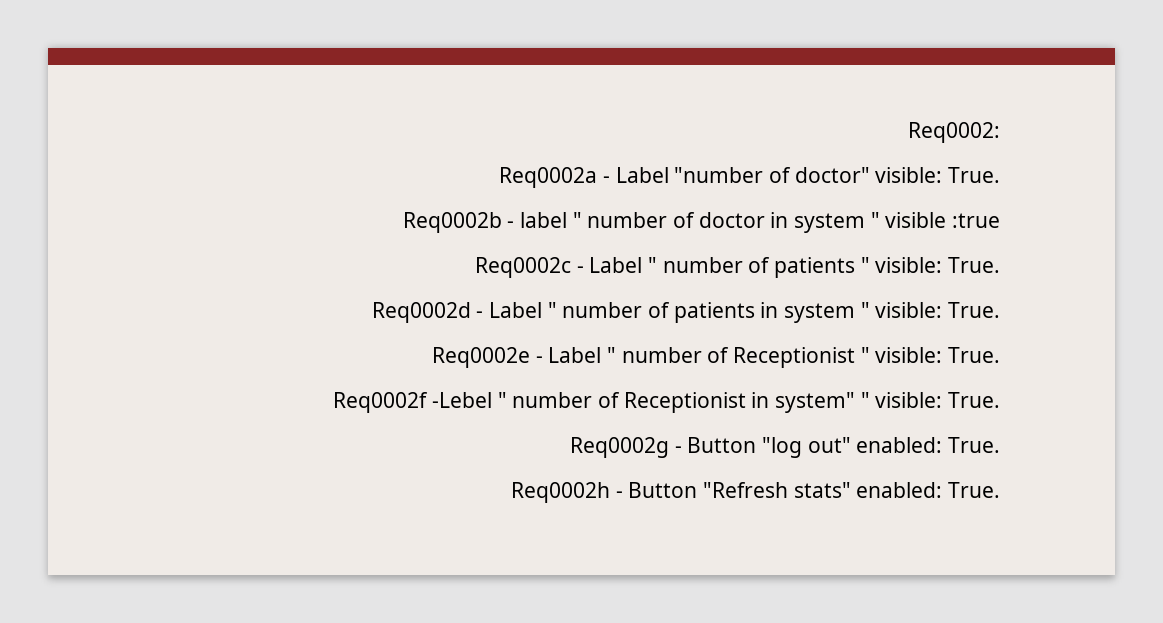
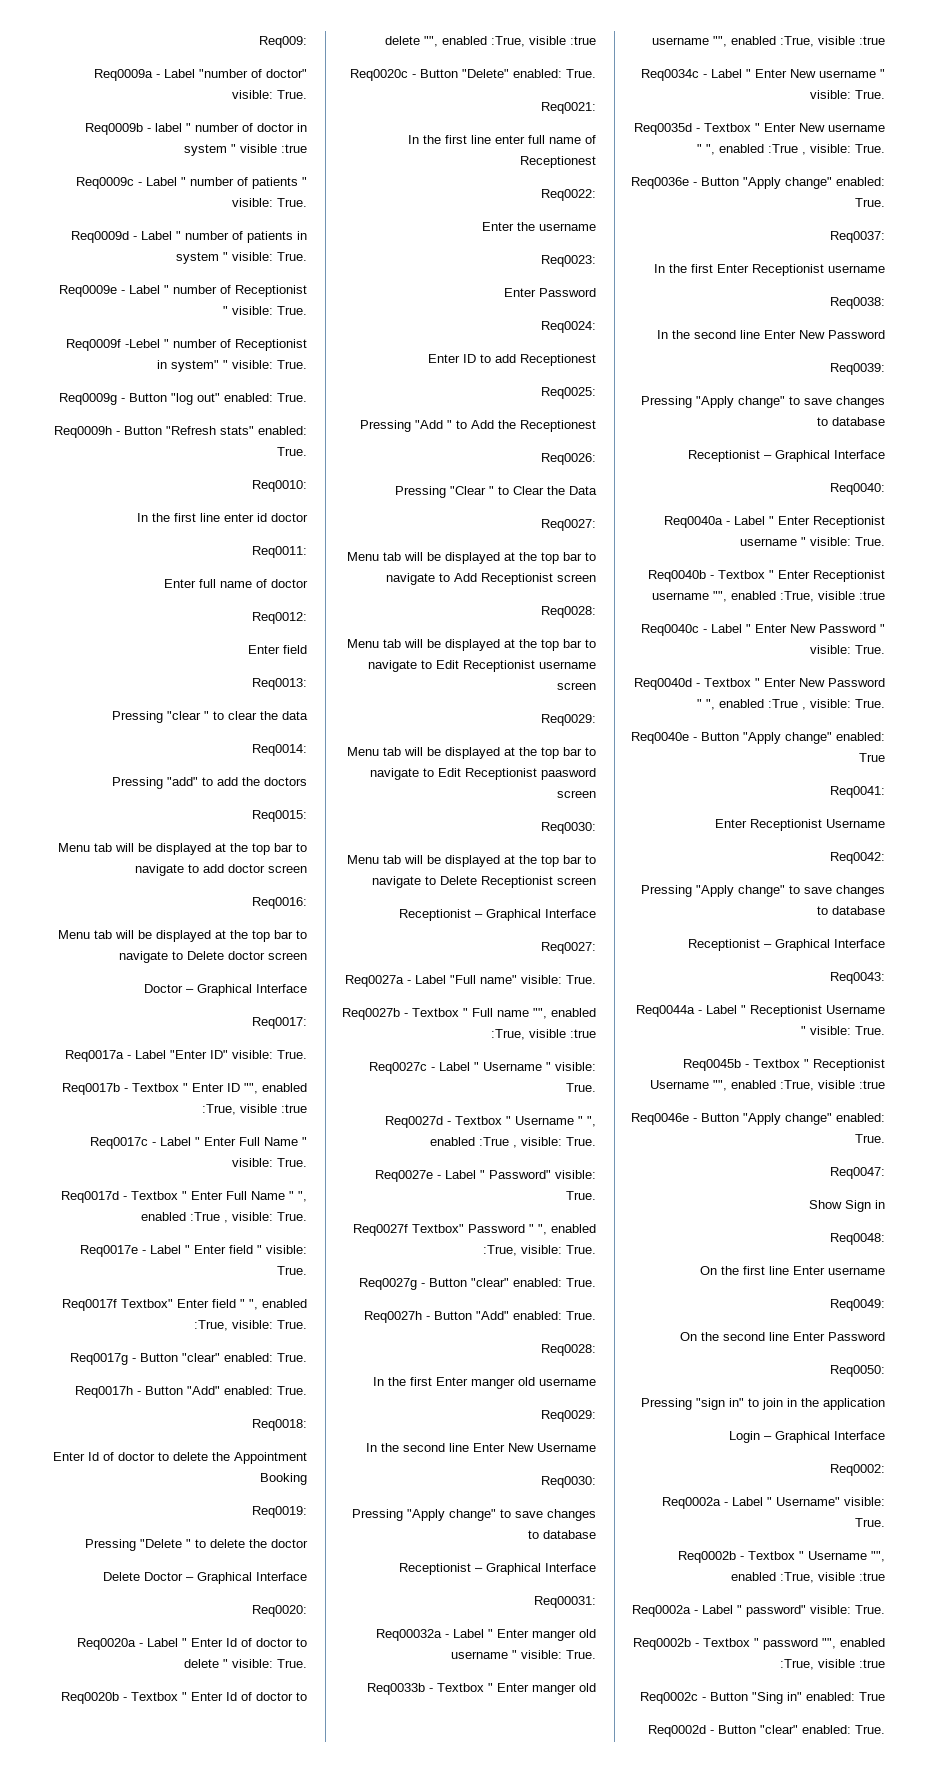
[908,122,1000,143] [499,167,598,188] Req0002: // Req0002a -> [259,36,307,48] [94,69,153,81] Req009: // Req0009a
[402,212,502,233] Req0002b -> [85,123,143,135] Req0009b
[474,257,571,278] Req0002c -> [76,177,134,189] Req0009c
[371,302,471,323] Req0002d -> [71,231,129,243] Req0009d
[431,347,530,368] Req0002e -> [59,285,117,297] Req0009e
[333,392,429,413] Req0002f -> [66,339,121,351] Req0009f
[569,437,669,458] Req0002g -> [59,393,117,405] Req0009g
[510,482,610,503] Req0002h -> [54,426,112,438] Req0009h
(1000, 490) none -> [252,480,307,492] [137,513,308,522] [252,546,307,558] [164,579,308,588] [252,612,307,624] [248,645,307,654] [252,678,307,690] [112,711,308,723] [252,744,307,756] [112,777,307,789] [252,810,307,822] [58,843,307,855] [135,864,307,876] [252,897,307,909] [58,930,307,942] [119,951,307,963] [144,984,307,996] [252,1017,307,1029] [65,1050,307,1062] [62,1083,307,1095] [202,1104,307,1115] [90,1137,307,1149] [232,1158,307,1167] [61,1191,307,1203] [141,1212,307,1223] [80,1245,307,1257] [277,1266,307,1275] [62,1299,307,1311] [194,1320,307,1331] [70,1353,307,1365] [75,1386,307,1398] [252,1419,307,1431] [53,1452,307,1464] [260,1473,307,1485] [252,1506,307,1518] [85,1539,308,1551] [103,1572,307,1584] [252,1605,307,1617] [77,1638,307,1650] [184,1659,307,1668] [61,1692,307,1704] [385,36,596,47] [350,69,596,81] [541,102,596,114] [408,135,596,144] [520,156,596,168] [541,189,596,201] [482,222,596,231] [541,255,596,267] [504,288,596,297] [541,321,596,333] [428,354,596,366] [541,387,596,399] [360,420,596,432] [541,453,596,465] [395,486,597,498] [541,519,596,531] [347,552,596,564] [386,573,596,585] [541,606,596,618] [347,639,596,651] [368,660,596,672] [557,682,596,690] [541,714,596,726] [347,747,596,759] [370,768,596,780] [557,790,596,798] [541,822,596,834] [347,855,596,867] [372,876,596,888] [399,909,596,921] [541,942,596,954] [345,975,596,987] [342,1008,596,1020] [491,1029,596,1040] [369,1062,596,1074] [566,1083,596,1092] [385,1116,596,1128] [430,1137,596,1148] [375,1170,596,1182] [566,1191,596,1200] [353,1224,596,1236] [483,1245,596,1256] [359,1278,596,1290] [364,1311,596,1323] [541,1344,596,1356] [373,1377,596,1389] [541,1410,596,1422] [366,1443,596,1452] [541,1476,596,1488] [352,1509,596,1521] [528,1530,596,1539] [399,1563,596,1575] [534,1596,596,1608] [376,1629,596,1641] [451,1650,596,1659] [367,1683,596,1695] [652,36,885,47] [641,69,885,81] [810,90,885,99] [634,123,885,135] [697,144,885,155] [631,177,885,189] [855,198,885,207] [830,231,885,243] [654,264,885,276] [830,297,885,309] [657,330,885,339] [830,363,885,375] [641,396,885,408] [817,417,885,426] [688,450,885,462] [830,483,885,495] [664,516,885,528] [740,537,885,546] [648,570,885,582] [652,591,885,602] [641,624,885,636] [810,645,885,654] [634,678,885,690] [697,699,885,710] [631,732,885,744] [859,753,885,762] [830,786,885,798] [715,819,885,831] [830,852,885,864] [641,885,885,897] [817,906,885,915] [688,939,885,951] [830,972,885,984] [636,1005,885,1017] [801,1026,885,1035] [683,1059,885,1071] [650,1080,885,1091] [631,1113,885,1125] [855,1134,885,1143] [830,1167,885,1179] [809,1200,885,1212] [830,1233,885,1245] [700,1266,885,1275] [830,1299,885,1311] [680,1332,885,1341] [830,1365,885,1377] [641,1398,885,1410] [729,1431,885,1443] [830,1464,885,1476] [662,1497,885,1509] [855,1518,885,1527] [678,1551,885,1563] [731,1572,885,1583] [632,1605,885,1617] [633,1638,885,1650] [780,1659,885,1670] [640,1692,885,1704] [648,1725,885,1737] // Req0010: // In the first line enter id doctor // Req0011: // Enter full name of doctor // Req0012: // Enter field // Req0013: // Pressing "clear " to clear the data // Req0014: // Pressing "add" to add the doctors // Req0015: // Menu tab will be displayed at the top bar to navigate to add doctor screen // Req0016: // Menu tab will be displayed at the top bar to navigate to Delete doctor screen // Doctor – Graphical Interface // Req0017: // Req0017a - Label "Enter ID" visible: True. // Req0017b - Textbox " Enter ID "", enabled :True, visible :true // Req0017c - Label " Enter Full Name " visible: True. // Req0017d - Textbox " Enter Full Name " ", enabled :True , visible: True. // Req0017e - Label " Enter field " visible: True. // Req0017f Textbox" Enter field " ", enabled :True, visible: True. // Req0017g - Button "clear" enabled: True. // Req0017h - Button "Add" enabled: True. // Req0018: // Enter Id of doctor to delete the Appointment Booking // Req0019: // Pressing "Delete " to delete the doctor // Delete Doctor – Graphical Interface // Req0020: // Req0020a - Label " Enter Id of doctor to delete " visible: True. // Req0020b - Textbox " Enter Id of doctor to delete "", enabled :True, visible :true // Req0020c - Button "Delete" enabled: True. // Req0021: // In the first line enter full name of Receptionest // Req0022: // Enter the username // Req0023: // Enter Password // Req0024: // Enter ID to add Receptionest // Req0025: // Pressing "Add " to Add the Receptionest // Req0026: // Pressing "Clear " to Clear the Data // Req0027: // Menu tab will be displayed at the top bar to navigate to Add Receptionist screen // Req0028: // Menu tab will be displayed at the top bar to navigate to Edit Receptionist username screen // Req0029: // Menu tab will be displayed at the top bar to navigate to Edit Receptionist paasword screen // Req0030: // Menu tab will be displayed at the top bar to navigate to Delete Receptionist screen // Receptionist – Graphical Interface // Req0027: // Req0027a - Label "Full name" visible: True. // Req0027b - Textbox " Full name "", enabled :True, visible :true // Req0027c - Label " Username " visible: True. // Req0027d - Textbox " Username " ", enabled :True , visible: True. // Req0027e - Label " Password" visible: True. // Req0027f Textbox" Password " ", enabled :True, visible: True. // Req0027g - Button "clear" enabled: True. // Req0027h - Button "Add" enabled: True. // Req0028: // In the first Enter manger old username // Req0029: // In the second line Enter New Username // Req0030: // Pressing "Apply change" to save changes to database // Receptionist – Graphical Interface // Req00031: // Req00032a - Label " Enter manger old username " visible: True. // Req0033b - Textbox " Enter manger old username "", enabled :True, visible :true // Req0034c - Label " Enter New username " visible: True. // Req0035d - Textbox " Enter New username " ", enabled :True , visible: True. // Req0036e - Button "Apply change" enabled: True. // Req0037: // In the first Enter Receptionist username // Req0038: // In the second line Enter New Password // Req0039: // Pressing "Apply change" to save changes to database // Receptionist – Graphical Interface // Req0040: // Req0040a - Label " Enter Receptionist username " visible: True. // Req0040b - Textbox " Enter Receptionist username "", enabled :True, visible :true // Req0040c - Label " Enter New Password " visible: True. // Req0040d - Textbox " Enter New Password " ", enabled :True , visible: True. // Req0040e - Button "Apply change" enabled: True // Req0041: // Enter Receptionist Username // Req0042: // Pressing "Apply change" to save changes to database // Receptionist – Graphical Interface // Req0043: // Req0044a - Label " Receptionist Username " visible: True. // Req0045b - Textbox " Receptionist Username "", enabled :True, visible :true // Req0046e - Button "Apply change" enabled: True. // Req0047: // Show Sign in // Req0048: // On the first line Enter username // Req0049: // On the second line Enter Password // Req0050: // Pressing "sign in" to join in the application // Login – Graphical Interface // Req0002: // Req0002a - Label " Username" visible: True. // Req0002b - Textbox " Username "", enabled :True, visible :true // Req0002a - Label " password" visible: True. // Req0002b - Textbox " password "", enabled :True, visible :true // Req0002c - Button "Sing in" enabled: True // Req0002d - Button "clear" enabled: True.

